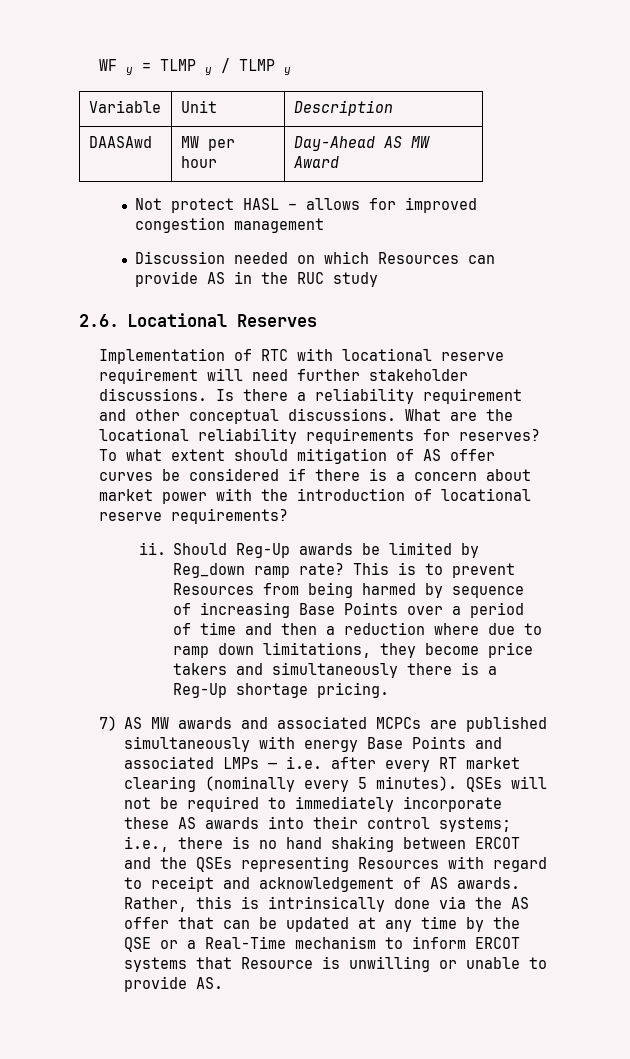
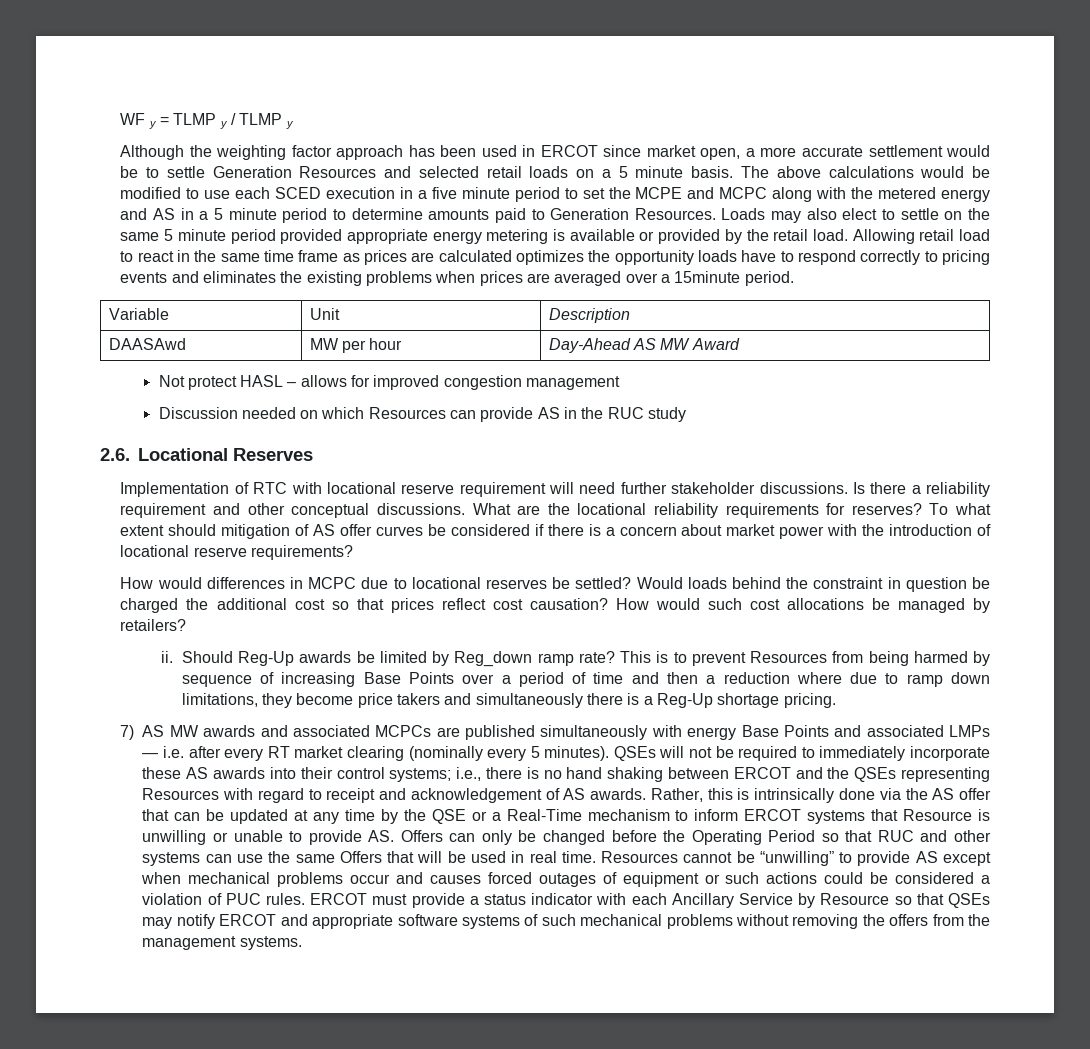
(291, 71) none -> [120,145,990,160] [120,166,991,178] [120,187,990,202] [120,208,991,223] [120,229,990,244] [120,250,991,265] [120,271,794,286] // Although the weighting factor approach has been used in ERCOT since market open, a more accurate settlement would be to settle Generation Resources and selected retail loads on a 5 minute basis. The above calculations would be modified to use each SCED execution in a five minute period to set the MCPE and MCPC along with the metered energy and AS in a 5 minute period to determine amounts paid to Generation Resources. Loads may also elect to settle on the same 5 minute period provided appropriate energy metering is available or provided by the retail load. Allowing retail load to react in the same time frame as prices are calculated optimizes the opportunity loads have to respond correctly to pricing events and eliminates the existing problems when prices are averaged over a 15minute period.
(288, 516) none -> [120,577,990,592] [120,598,990,613] [120,619,187,631] // How would differences in MCPC due to locational reserves be settled? Would loads behind the constraint in question be charged the additional cost so that prices reflect cost causation? How would such cost allocations be managed by retailers?
(224, 983) none -> [400,830,992,845] [142,851,991,866] [141,872,991,887] [142,893,990,908] [142,914,991,929] [142,936,302,950] Offers can only be changed before the Operating Period so that RUC and other systems can use the same Offers that will be used in real time. Resources cannot be “unwilling” to provide AS except when mechanical problems occur and causes forced outages of equipment or such actions could be considered a violation of PUC rules. ERCOT must provide a status indicator with each Ancillary Service by Resource so that QSEs may notify ERCOT and appropriate software systems of such mechanical problems without removing the offers from the management systems.

